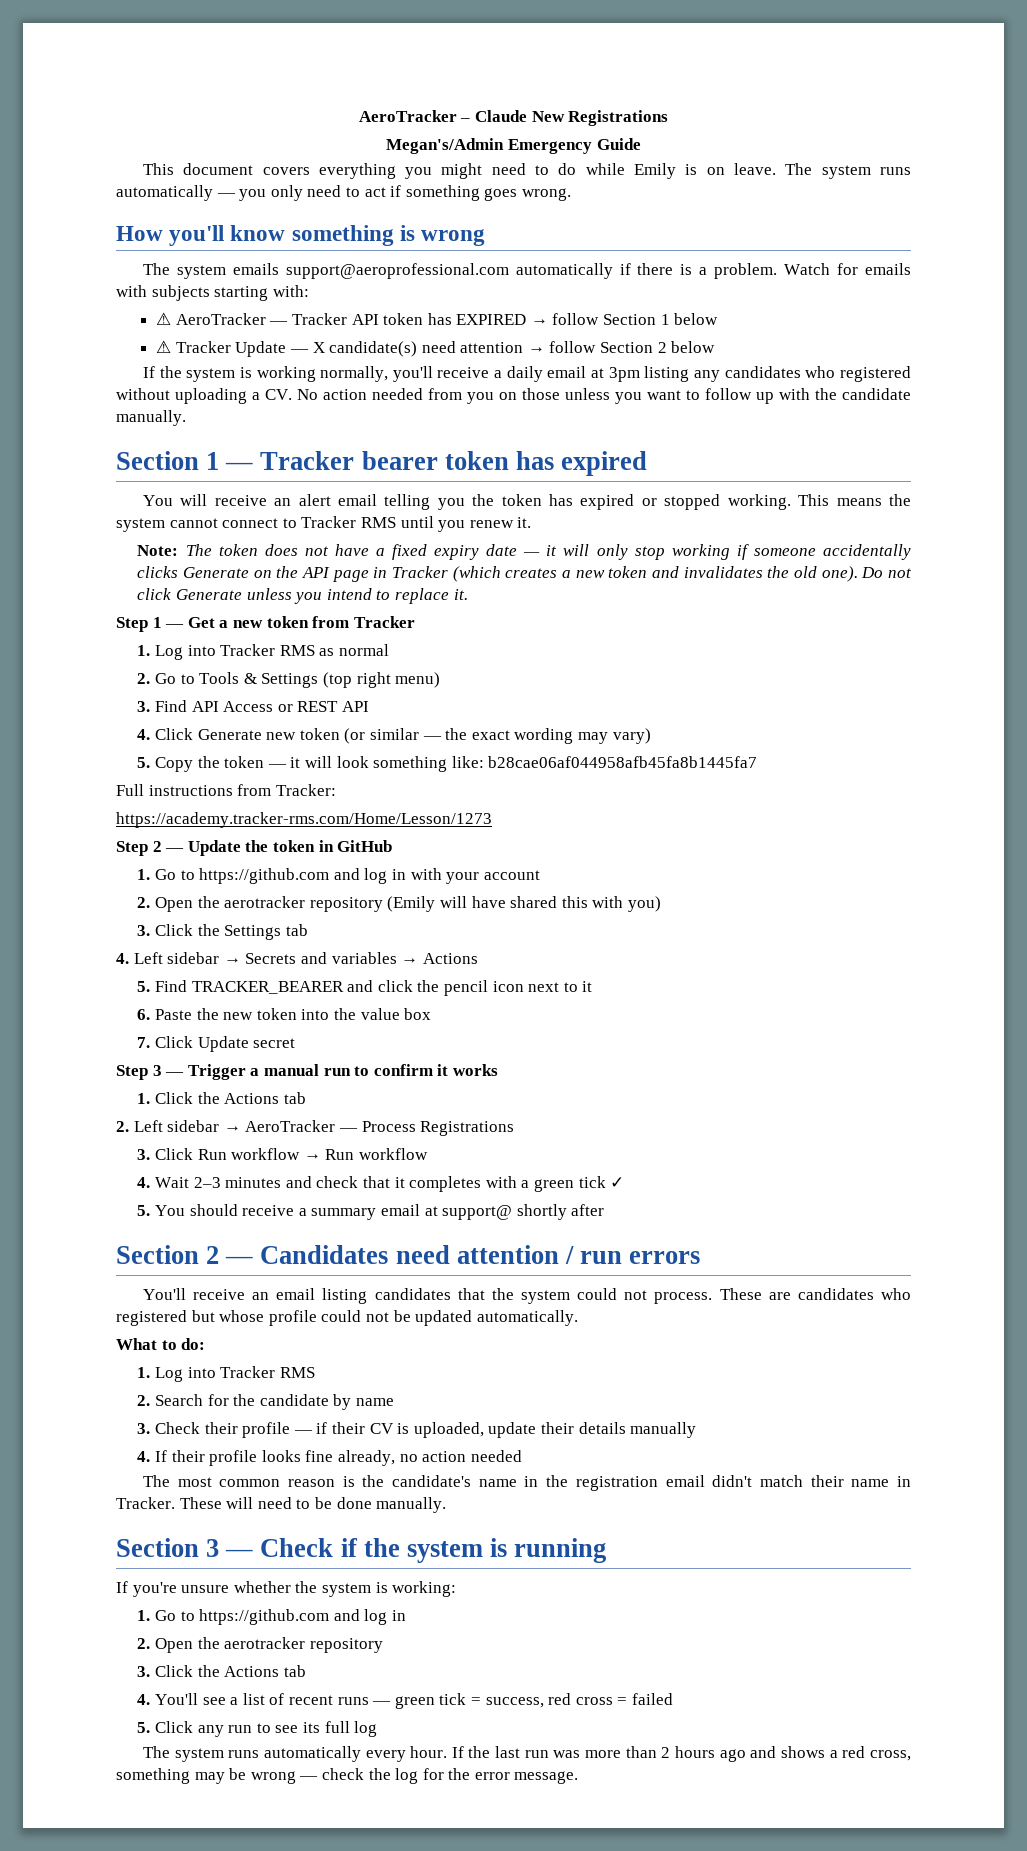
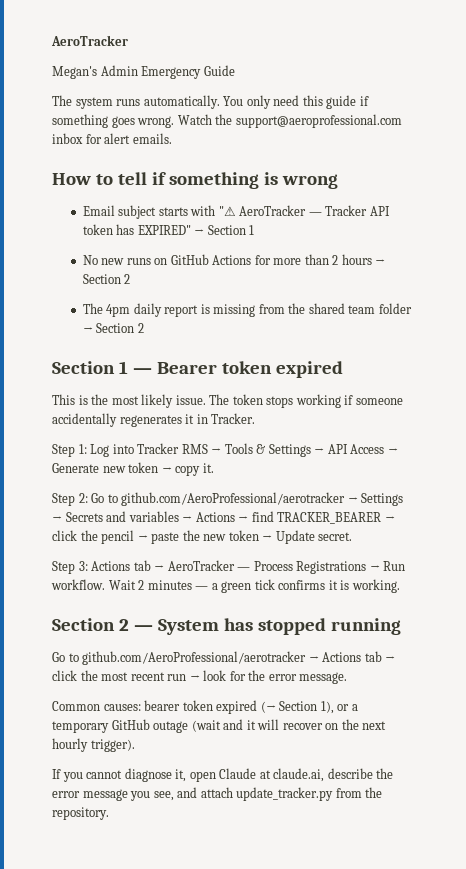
[358,110,669,126] [386,138,641,154] [142,163,911,179] [116,185,571,201] [116,225,486,246] [142,263,911,279] [116,285,309,301] [156,312,172,325] AeroTracker – Claude New Registrations // Megan's/Admin Emergency Guide // This document covers everything you might need to do while Emily is on leave. The system runs automatically — you only need to act if something goes wrong. // How you'll know something is wrong // The system emails support@aeroprofessional.com automatically if there is a problem. Watch for emails with subjects starting with: // ⚠ -> [51,35,128,46] [52,65,235,79] [52,95,369,109] [52,114,402,128] [52,133,172,144] [52,172,338,189] [82,205,236,219] AeroTracker // Megan's Admin Emergency Guide // The system runs automatically. You only need this guide if something goes wrong. Watch the support@aeroprofessional.com inbox for alert emails. // How to tell if something is wrong // Email subject starts with "⚠
[456,313,719,325] [156,340,716,357] [142,366,911,382] [116,388,911,404] [116,410,186,426] [116,451,648,476] [142,494,912,510] [116,516,532,532] [137,544,912,560] [137,566,913,582] [137,588,468,604] [116,616,415,632] [137,644,389,660] [137,672,441,688] [137,700,369,712] [137,728,651,744] [137,756,758,772] [116,784,336,796] [116,812,492,828] [116,840,393,856] [137,868,540,884] [137,896,661,912] [137,924,308,940] [116,952,220,964] EXPIRED → follow Section 1 below // ⚠ Tracker Update — X candidate(s) need attention → follow Section 2 below // If the system is working normally, you'll receive a daily email at 3pm listing any candidates who registered without uploading a CV. No action needed from you on those unless you want to follow up with the candidate manually. // Section 1 — Tracker bearer token has expired // You will receive an alert email telling you the token has expired or stopped working. This means the system cannot connect to Tracker RMS until you renew it. // Note: The token does not have a fixed expiry date — it will only stop working if someone accidentally clicks Generate on the API page in Tracker (which creates a new token and invalidates the old one). Do not click Generate unless you intend to replace it. // Step 1 — Get a new token from Tracker // 1. Log into Tracker RMS as normal // 2. Go to Tools & Settings (top right menu) // 3. Find API Access or REST API // 4. Click Generate new token (or similar — the exact wording may vary) // 5. Copy the token — it will look something like: b28cae06af044958afb45fa8b1445fa7 // Full instructions from Tracker: // https://academy.tracker-rms.com/Home/Lesson/1273 // Step 2 — Update the token in GitHub // 1. Go to https://github.com and log in with your account // 2. Open the aerotracker repository (Emily will have shared this with you) // 3. Click the Settings tab // 4. Left sidebar -> [137,225,255,235] [82,254,386,265] [82,274,131,284] [82,303,412,317] [82,323,144,333] [52,361,343,378] [52,394,403,408] [52,413,256,427] [52,443,398,457] [52,462,214,476] [52,492,404,506] EXPIRED" → Section 1 // No new runs on GitHub Actions for more than 2 hours → Section 2 // The 4pm daily report is missing from the shared team folder → Section 2 // Section 1 — Bearer token expired // This is the most likely issue. The token stops working if someone accidentally regenerates it in Tracker. // Step 1: Log into Tracker RMS → Tools & Settings → API Access → Generate new token → copy it. // Step 2: Go to github.com/AeroProfessional/aerotracker → Settings
[137,980,593,996] [137,1008,432,1020] [137,1036,296,1052] [116,1064,498,1080] [137,1092,306,1104] [116,1120,220,1132] // 5. Find TRACKER_BEARER and click the pencil icon next to it // 6. Paste the new token into the value box // 7. Click Update secret // Step 3 — Trigger a manual run to confirm it works // 1. Click the Actions tab // 2. Left sidebar -> [238,511,395,524] [52,530,353,544] [52,560,151,574] → find TRACKER_BEARER → click the pencil → paste the new token → Update secret. // Step 3: Actions tab
[137,1148,428,1160] [137,1176,625,1192] [137,1204,605,1220] [116,1245,701,1264] [142,1288,912,1304] [116,1310,578,1326] [116,1338,206,1350] [137,1366,315,1382] [137,1394,394,1410] [137,1422,697,1438] [137,1450,522,1466] [142,1475,911,1491] [116,1497,447,1513] [116,1538,607,1563] [116,1581,457,1597] [137,1609,406,1625] [137,1637,383,1653] [137,1665,306,1677] [137,1693,673,1709] [137,1721,378,1737] [142,1746,911,1762] [116,1768,579,1784] // 3. Click Run workflow → Run workflow // 4. Wait 2–3 minutes and check that it completes with a green tick ✓ // 5. You should receive a summary email at support@ shortly after // Section 2 — Candidates need attention / run errors // You'll receive an email listing candidates that the system could not process. These are candidates who registered but whose profile could not be updated automatically. // What to do: // 1. Log into Tracker RMS // 2. Search for the candidate by name // 3. Check their profile — if their CV is uploaded, update their details manually // 4. If their profile looks fine already, no action needed // The most common reason is the candidate's name in the registration email didn't match their name in Tracker. These will need to be done manually. // Section 3 — Check if the system is running // If you're unsure whether the system is working: // 1. Go to https://github.com and log in // 2. Open the aerotracker repository // 3. Click the Actions tab // 4. You'll see a list of recent runs — green tick = success, red cross = failed // 5. Click any run to see its full log // The system runs automatically every hour. If the last run was more than 2 hours ago and shows a red cross, something may be wrong — check the log for the error message. -> [369,561,406,571] [51,579,400,593] [52,618,401,635] [52,651,396,665] [52,670,348,684] [52,700,358,714] [52,719,387,733] [52,738,135,752] [52,768,394,782] [52,787,383,801] [52,807,109,820] → Run workflow. Wait 2 minutes — a green tick confirms it is working. // Section 2 — System has stopped running // Go to github.com/AeroProfessional/aerotracker → Actions tab → click the most recent run → look for the error message. // Common causes: bearer token expired (→ Section 1), or a temporary GitHub outage (wait and it will recover on the next hourly trigger). // If you cannot diagnose it, open Claude at claude.ai, describe the error message you see, and attach update_tracker.py from the repository.

